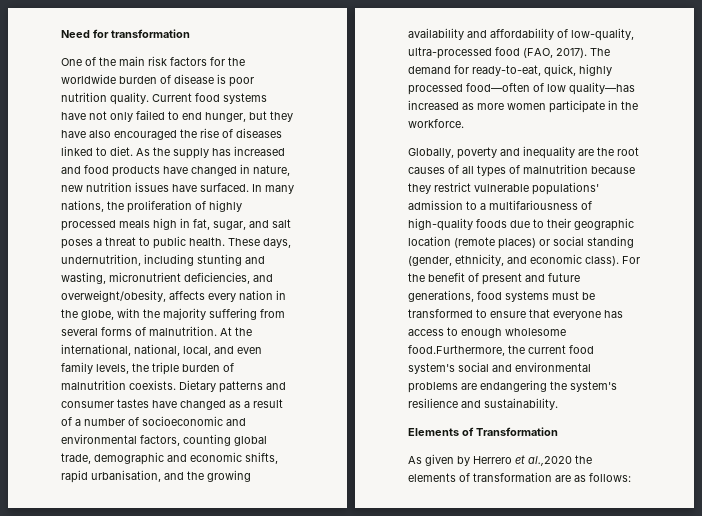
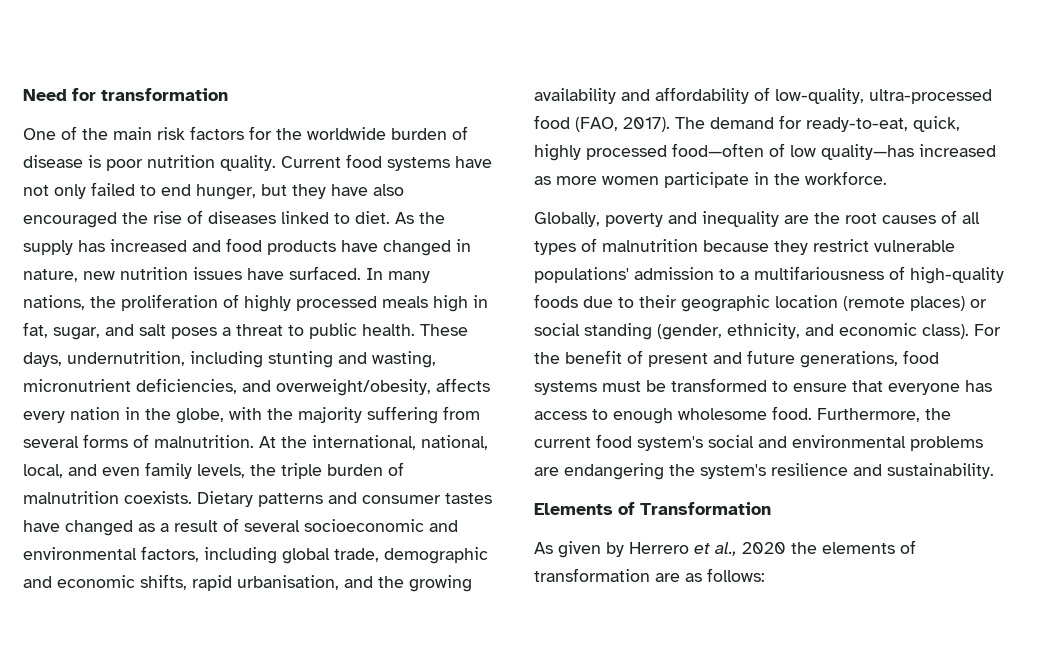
[75,417,139,426] a number of -> [244,520,300,532] several
[183,434,231,446] counting -> [204,547,277,564] including
[408,345,505,356] food.Furthermore, -> [772,406,920,422] food. Furthermore,
[528,456,572,466] al.,2020 -> [715,542,786,556] al., 2020

